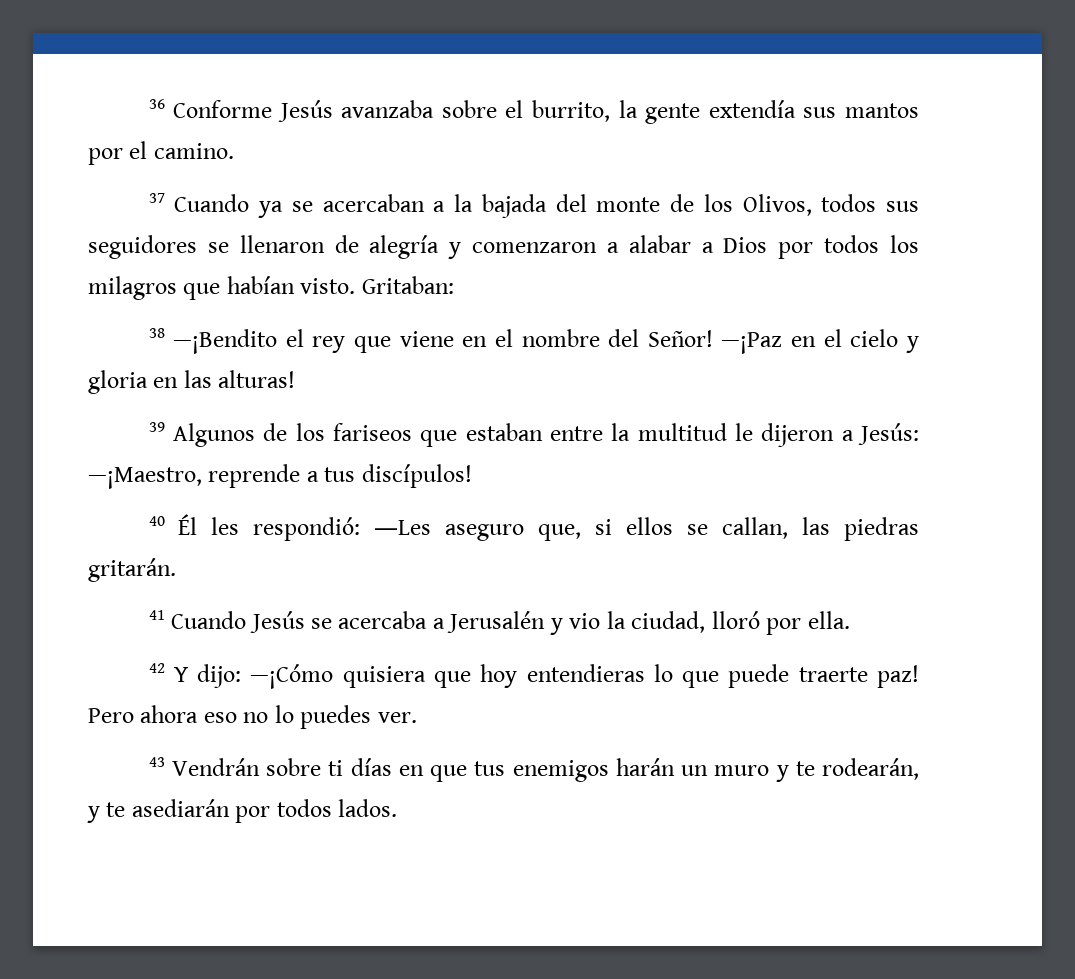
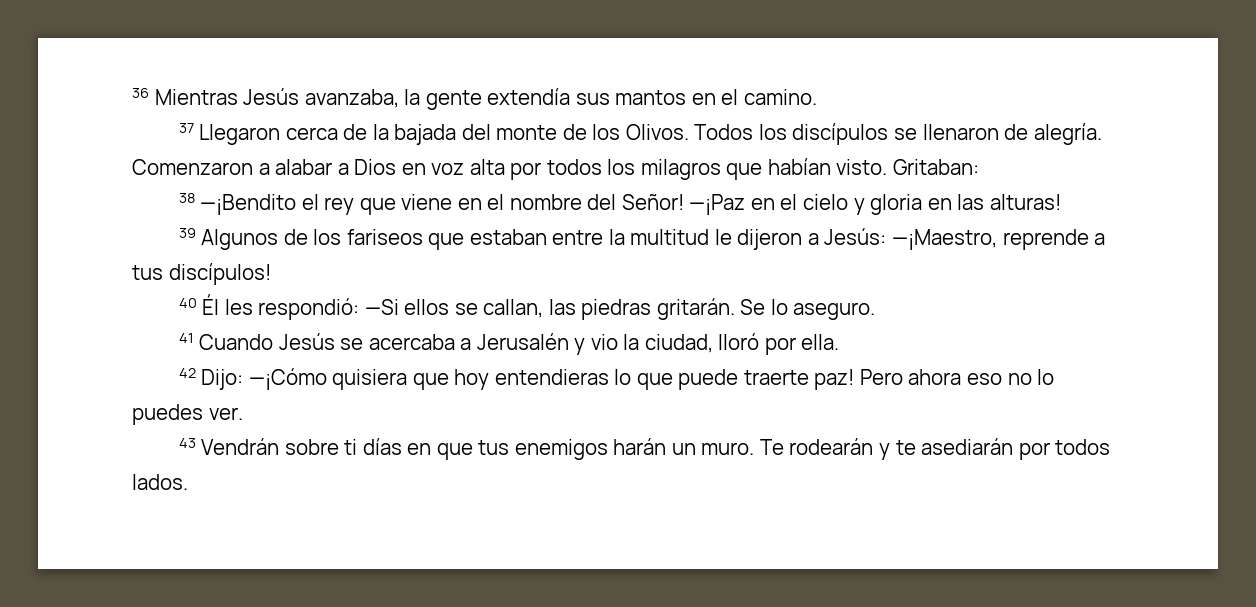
[173,100,611,122] Conforme Jesús avanzaba sobre el burrito, -> [154,88,399,108] Mientras Jesús avanzaba,
[88,148,123,165] por -> [691,93,716,105] en
[174,194,446,218] Cuando ya se acercaban a -> [199,124,368,145] Llegaron cerca de
[742,194,919,216] [88,235,598,259] Olivos, todos sus seguidores se llenaron de alegría y comenzaron -> [625,123,1102,145] [132,159,253,175] Olivos. Todos los discípulos se llenaron de alegría. Comenzaron
(768, 245) none -> [401,159,505,175] en voz alta
[374,519,613,541] ―Les aseguro que, si -> [364,299,399,315] —Si
(176, 570) none -> [740,299,876,320] Se lo aseguro.
[173,664,242,688] Y dijo: -> [201,369,244,390] Dijo:
[714,758,919,782] muro y te rodearán, -> [701,438,874,455] muro. Te rodearán

